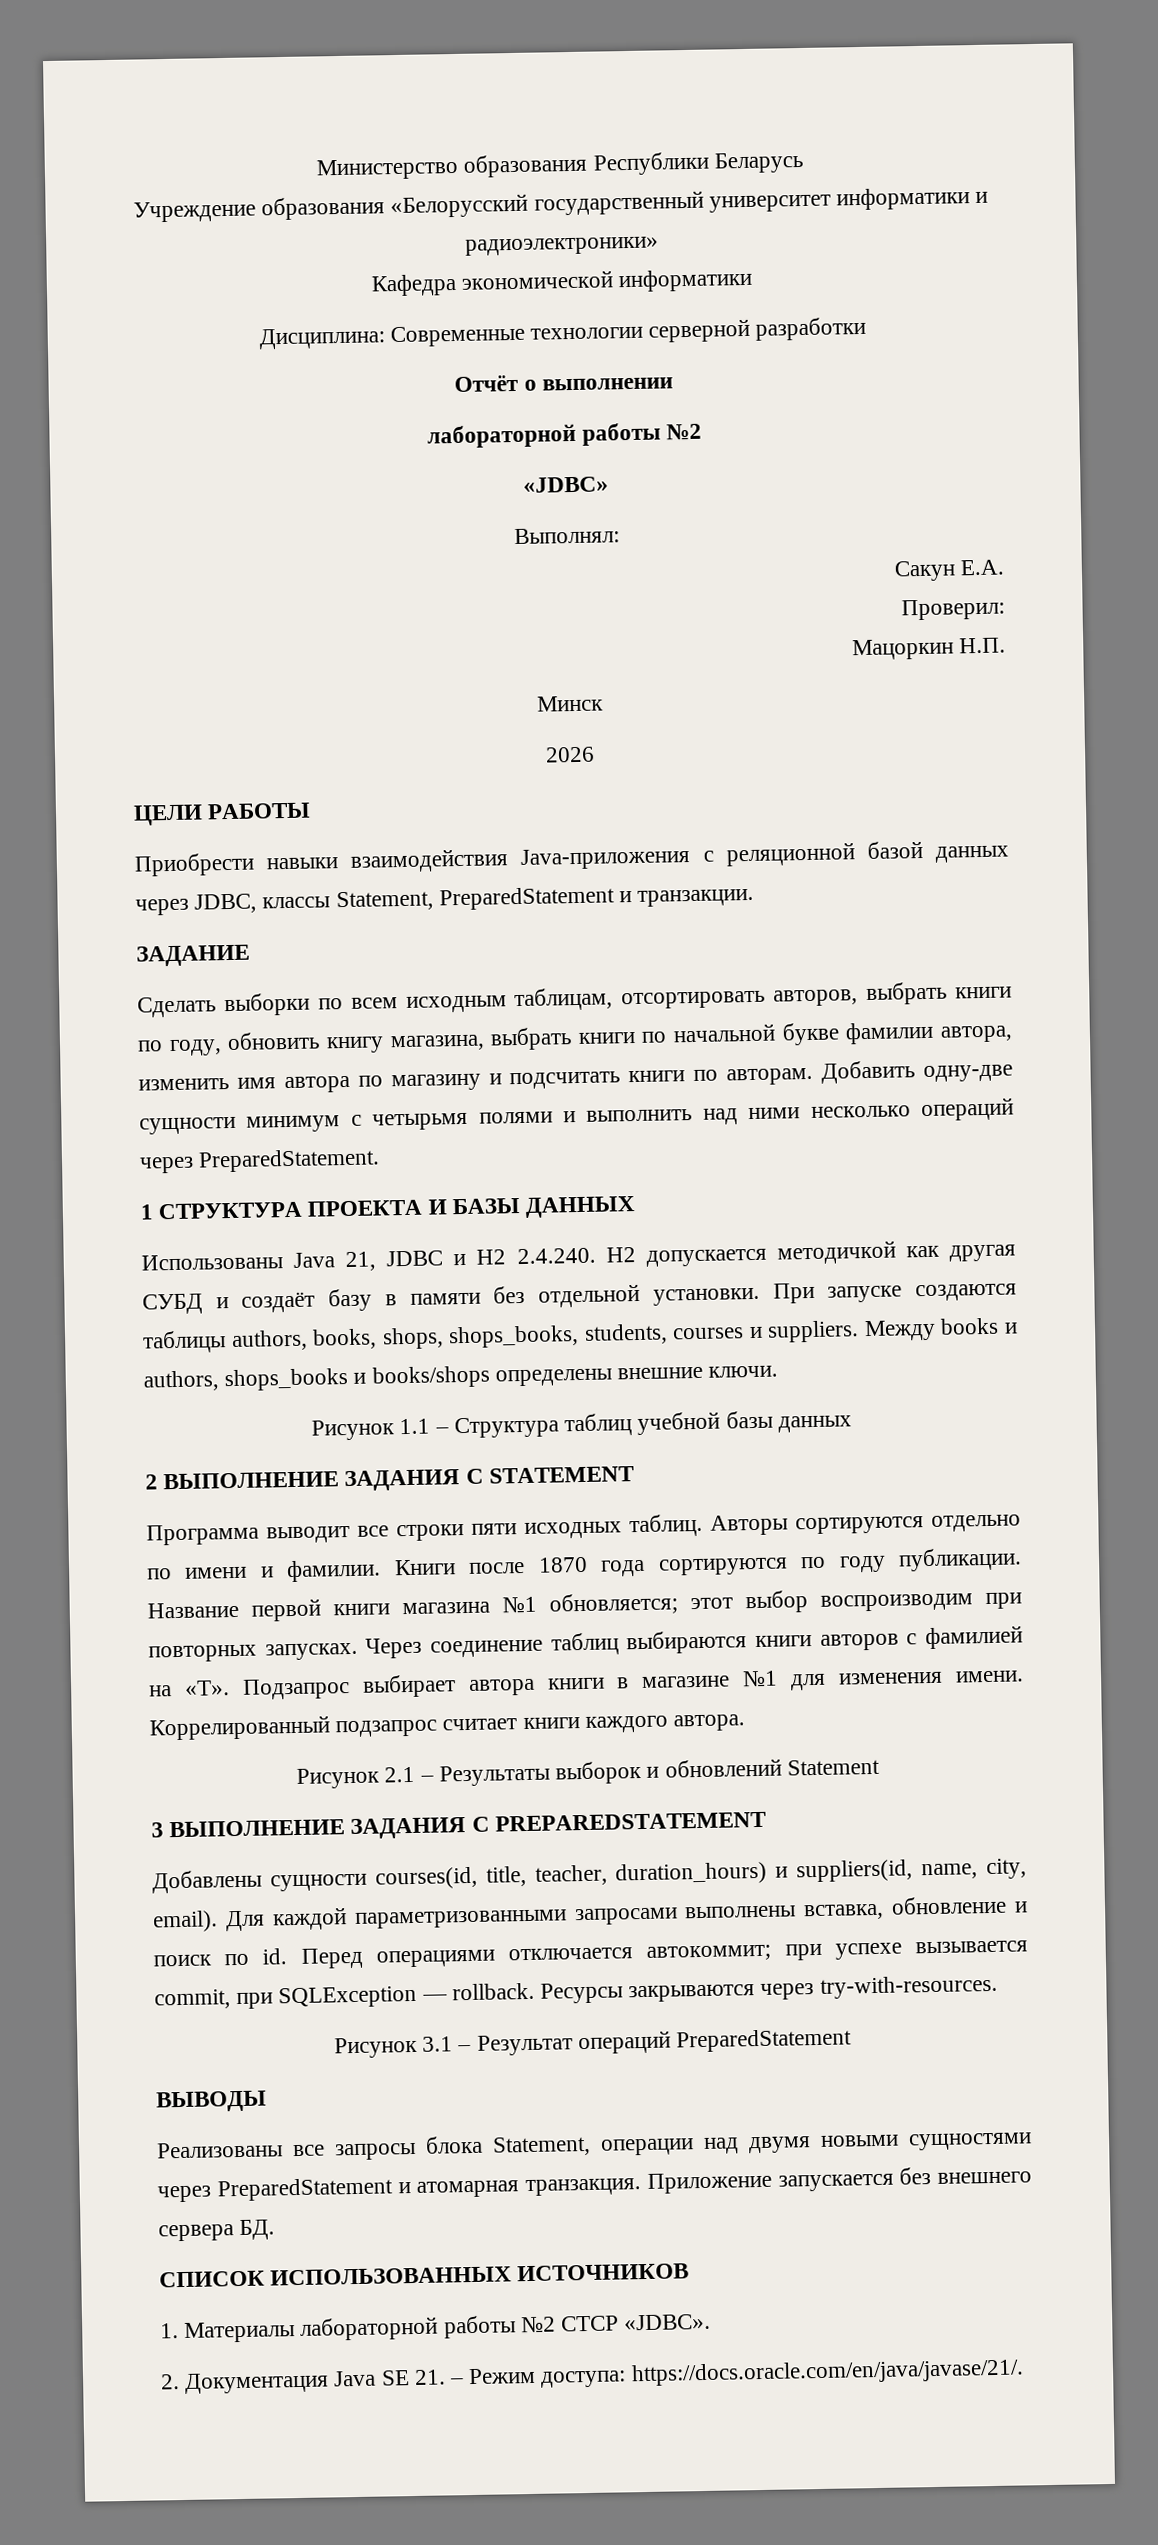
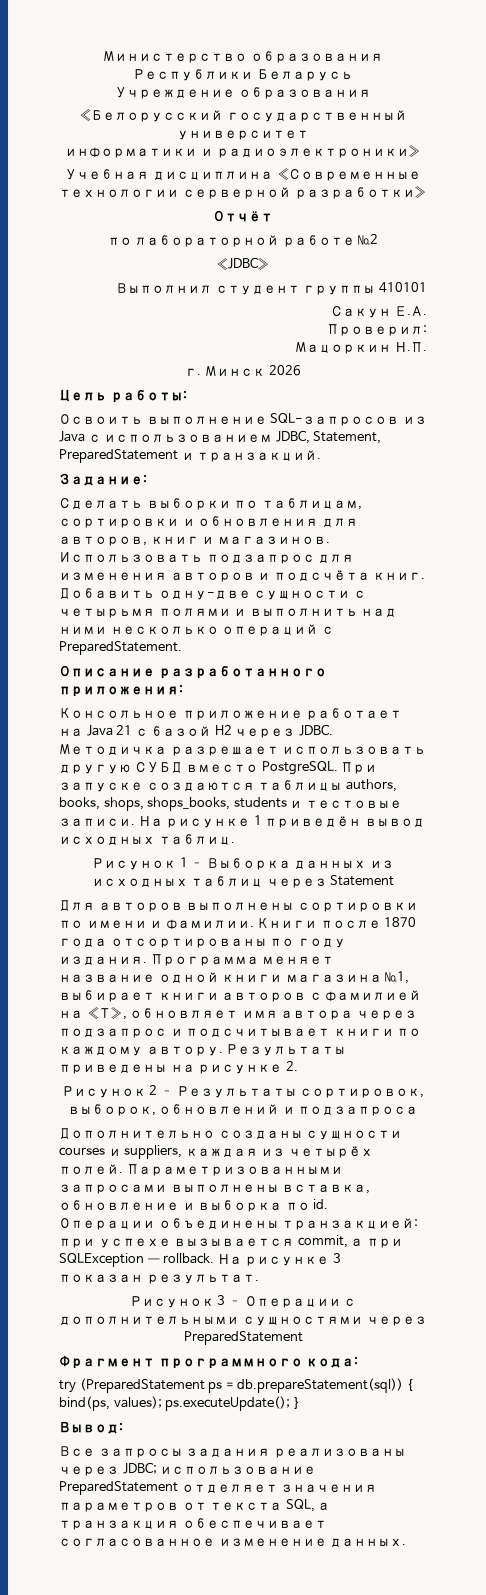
(386, 208) none -> (371, 93) //
(831, 203) none -> (309, 135) //
[370,268,754,297] [258,324,525,350] Кафедра экономической информатики // Дисциплина: Современные -> [65,167,421,181] Учебная дисциплина «Современные
[755,316,867,341] разработки -> [294,185,427,199] разработки»
[523,377,673,391] [427,422,702,449] [522,476,609,493] [513,527,620,545] о выполнении // лабораторной работы №2 // «JDBC» // Выполнял: -> [107,234,379,247] [216,257,270,271] [116,282,427,295] // по лабораторной работе №2 // «JDBC» // Выполнил студент группы 410101
(1006, 645) none -> [185,368,202,376] г.
(604, 703) // -> (265, 371) none
[133,802,312,826] [134,840,1009,877] [135,893,331,916] ЦЕЛИ РАБОТЫ // Приобрести навыки взаимодействия Java-приложения с реляционной базой данных через JDBC, классы -> [59,389,187,403] [59,413,427,426] [59,430,310,444] Цель работы: // Освоить выполнение SQL-запросов из Java с использованием JDBC,
[637,888,755,907] [136,944,250,967] транзакции. // ЗАДАНИЕ -> [197,450,322,462] [59,473,147,486] транзакций. // Задание:
[350,981,1012,1013] [137,1021,1013,1057] [138,1067,814,1094] всем исходным таблицам, отсортировать авторов, выбрать книги по году, обновить книгу магазина, выбрать книги по начальной букве фамилии автора, изменить имя автора по магазину и подсчитать книги по авторам. -> [261,498,362,510] [59,516,358,528] [59,536,330,546] [59,552,355,564] [59,570,426,582] таблицам, сортировки и обновления для авторов, книг и магазинов. Использовать подзапрос для изменения авторов и подсчёта книг.
[246,1115,341,1133] минимум -> (351, 595) none
[139,1156,194,1174] через -> [321,626,334,634] с
[140,1196,637,1220] [141,1240,1016,1272] [142,1283,760,1315] 1 СТРУКТУРА ПРОЕКТА И БАЗЫ ДАННЫХ // Использованы Java 21, JDBC и H2 2.4.240. H2 допускается методичкой как другая СУБД и создаёт базу в памяти без отдельной установки. -> [59,665,327,679] [59,684,183,697] [59,708,403,720] [59,724,333,738] [59,744,427,756] [59,761,338,775] Описание разработанного приложения: // Консольное приложение работает на Java 21 с базой H2 через JDBC. Методичка разрешает использовать другую СУБД вместо PostgreSQL.
[583,1317,1018,1345] [143,1365,779,1392] [311,1410,852,1441] [145,1466,634,1492] [146,1513,1021,1546] students, courses и suppliers. Между books и authors, shops_books и books/shops определены внешние ключи. // Рисунок 1.1 – Структура таблиц учебной базы данных // 2 ВЫПОЛНЕНИЕ ЗАДАНИЯ С STATEMENT // Программа выводит все строки пяти исходных таблиц. Авторы сортируются отдельно -> [233,797,402,809] [59,815,425,828] [59,834,235,845] [92,857,394,870] [91,875,395,888] [59,900,418,912] students и тестовые записи. На рисунке 1 приведён вывод исходных таблиц. // Рисунок 1 – Выборка данных из исходных таблиц через Statement // Для авторов выполнены сортировки
[657,1557,788,1576] сортируются -> [110,938,267,948] отсортированы
[898,1547,1022,1572] [147,1590,1022,1622] [148,1630,748,1663] публикации. Название первой книги магазина №1 обновляется; этот выбор воспроизводим при повторных запусках. Через соединение таблиц выбираются -> [59,954,335,966] [59,971,410,984] [59,990,155,1002] издания. Программа меняет название одной книги магазина №1, выбирает
[183,1670,1024,1700] [149,1714,746,1741] [296,1766,416,1789] «Т». Подзапрос выбирает автора книги в магазине №1 для изменения имени. Коррелированный подзапрос считает книги каждого автора. // Рисунок 2.1 -> [86,1006,417,1020] [59,1028,422,1038] [59,1044,347,1056] [59,1061,298,1074] [61,1085,158,1098] «Т», обновляет имя автора через подзапрос и подсчитывает книги по каждому автору. Результаты приведены на рисунке 2. // Рисунок 2
[555,1758,880,1785] [151,1811,766,1840] [152,1858,1027,1894] [152,1907,567,1933] выборок и обновлений Statement // 3 ВЫПОЛНЕНИЕ ЗАДАНИЯ С PREPAREDSTATEMENT // Добавлены сущности courses(id, title, teacher, duration_hours) и suppliers(id, name, city, email). Для каждой параметризованными -> [300,1088,425,1098] [67,1104,419,1116] [59,1128,403,1140] [59,1145,373,1159] [59,1164,343,1176] сортировок, выборок, обновлений и подзапроса // Дополнительно созданы сущности courses и suppliers, каждая из четырёх полей. Параметризованными
[153,1954,212,1967] поиск -> [198,1200,283,1212] выборка
[300,1944,772,1969] Перед операциями отключается автокоммит; -> [59,1218,419,1230] Операции объединены транзакцией:
(231, 1999) none -> [351,1238,364,1246] а
[540,1974,998,2004] [333,2028,853,2059] [156,2090,267,2113] [156,2132,1032,2161] [157,2167,1032,2203] [158,2219,276,2242] [159,2263,690,2288] [160,2313,712,2343] [160,2358,1024,2394] Ресурсы закрываются через try-with-resources. // Рисунок 3.1 – Результат операций PreparedStatement // ВЫВОДЫ // Реализованы все запросы блока Statement, операции над двумя новыми сущностями через PreparedStatement и атомарная транзакция. Приложение запускается без внешнего сервера БД. // СПИСОК ИСПОЛЬЗОВАННЫХ ИСТОЧНИКОВ // 1. Материалы лабораторной работы №2 СТСР «JDBC». // 2. Документация Java SE 21. – Режим доступа: https://docs.oracle.com/en/java/javase/21/. -> [217,1253,341,1266] [59,1274,259,1284] [129,1295,357,1308] [59,1316,427,1326] [183,1331,303,1345] [59,1355,359,1369] [59,1378,413,1393] [59,1396,300,1411] [59,1421,123,1434] [59,1446,406,1458] [59,1462,317,1476] [59,1481,378,1495] [59,1499,331,1512] [59,1518,327,1530] [59,1538,407,1547] На рисунке 3 показан результат. // Рисунок 3 – Операции с дополнительными сущностями через PreparedStatement // Фрагмент программного кода: // try (PreparedStatement ps = db.prepareStatement(sql)) { bind(ps, values); ps.executeUpdate(); } // Вывод: // Все запросы задания реализованы через JDBC; использование PreparedStatement отделяет значения параметров от текста SQL, а транзакция обеспечивает согласованное изменение данных.

